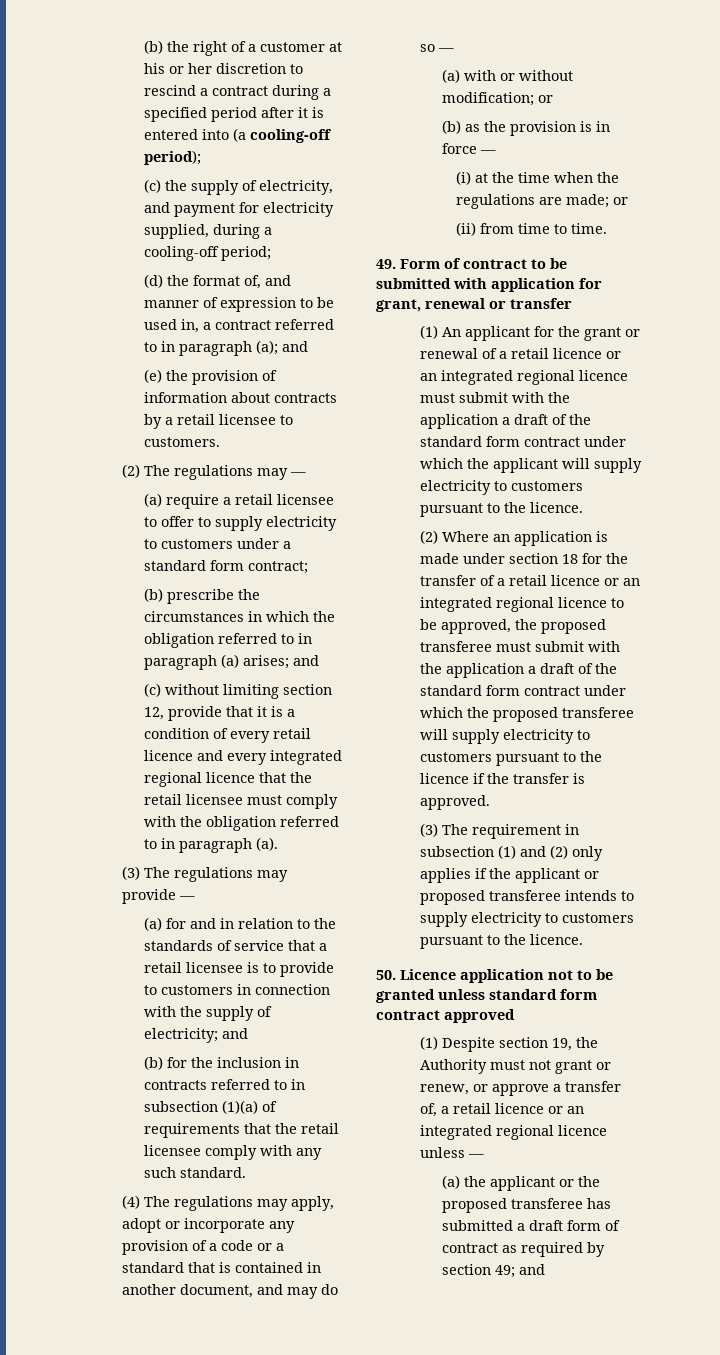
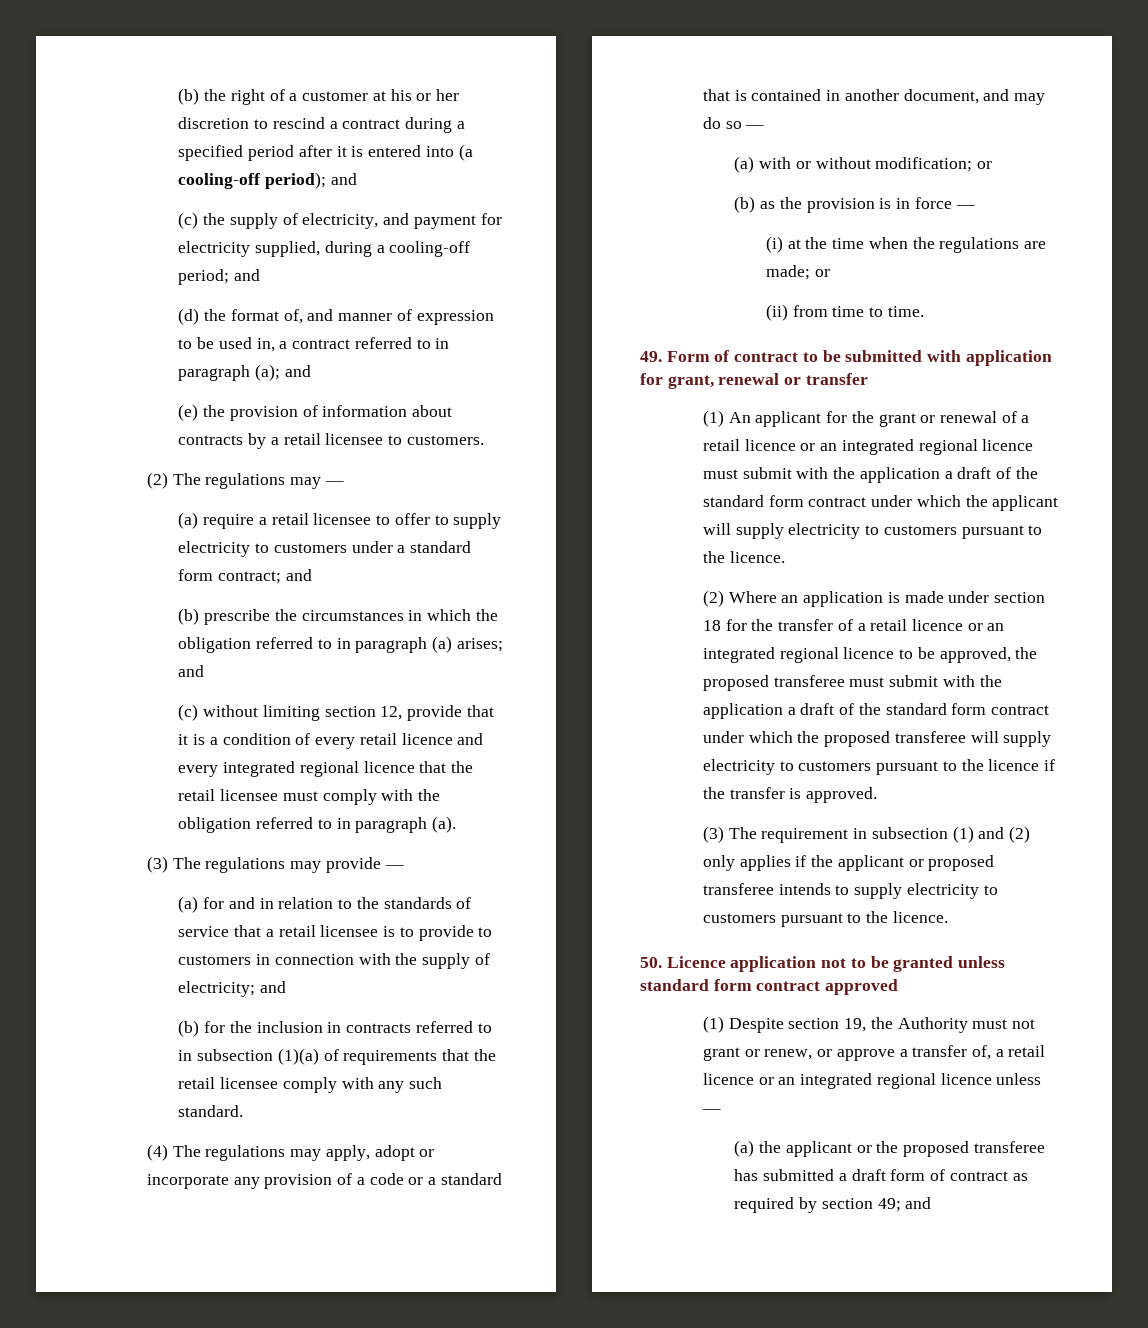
(202, 157) none -> [330,173,357,185] and
(272, 253) none -> [234,269,261,281] and
(309, 567) none -> [285,569,312,581] and

